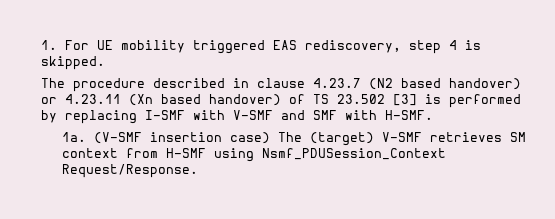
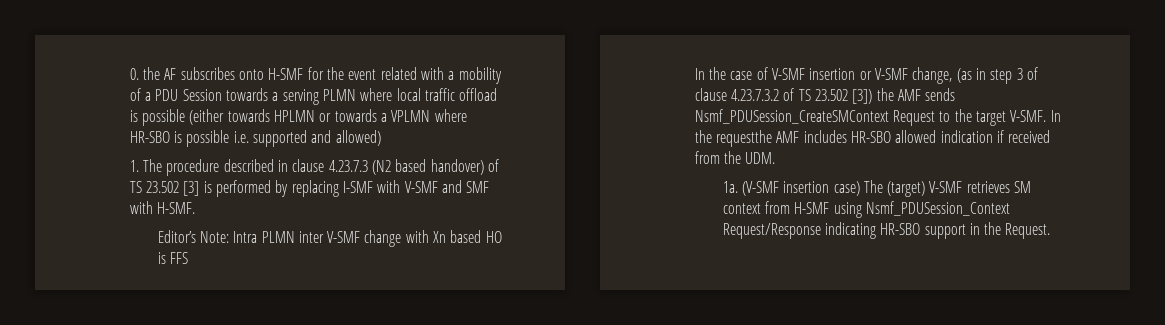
[41,40,482,54] [41,56,106,70] 1. For UE mobility triggered EAS rediscovery, step 4 is skipped. // -> [129,67,502,84] [129,88,498,105] [129,109,467,126] [129,130,381,147] [129,160,139,172] 0. the AF subscribes onto H-SMF for the event related with a mobility of a PDU Session towards a serving PLMN where local traffic offload is possible (either towards HPLMN or towards a VPLMN where HR-SBO is possible i.e. supported and allowed) // 1.
[313,78,362,88] 4.23.7 -> [328,160,368,172] 4.23.7.3
[41,94,282,106] or 4.23.11 (Xn based handover) -> (484, 167) none
(434, 115) none -> [157,230,502,247] [157,252,188,264] [694,67,1038,84] [694,88,956,104] [694,109,1061,126] [694,130,1051,147] [694,151,776,164] // Editor’s Note: Intra PLMN inter V-SMF change with Xn based HO is FFS // In the case of V-SMF insertion or V-SMF change, (as in step 3 of clause 4.23.7.3.2 of TS 23.502 [3]) the AMF sends Nsmf_PDUSession_CreateSMContext Request to the target V-SMF. In the requestthe AMF includes HR-SBO allowed indication if received from the UDM.
[62,164,199,178] Request/Response. -> [722,222,1051,239] Request/Response indicating HR-SBO support in the Request.

